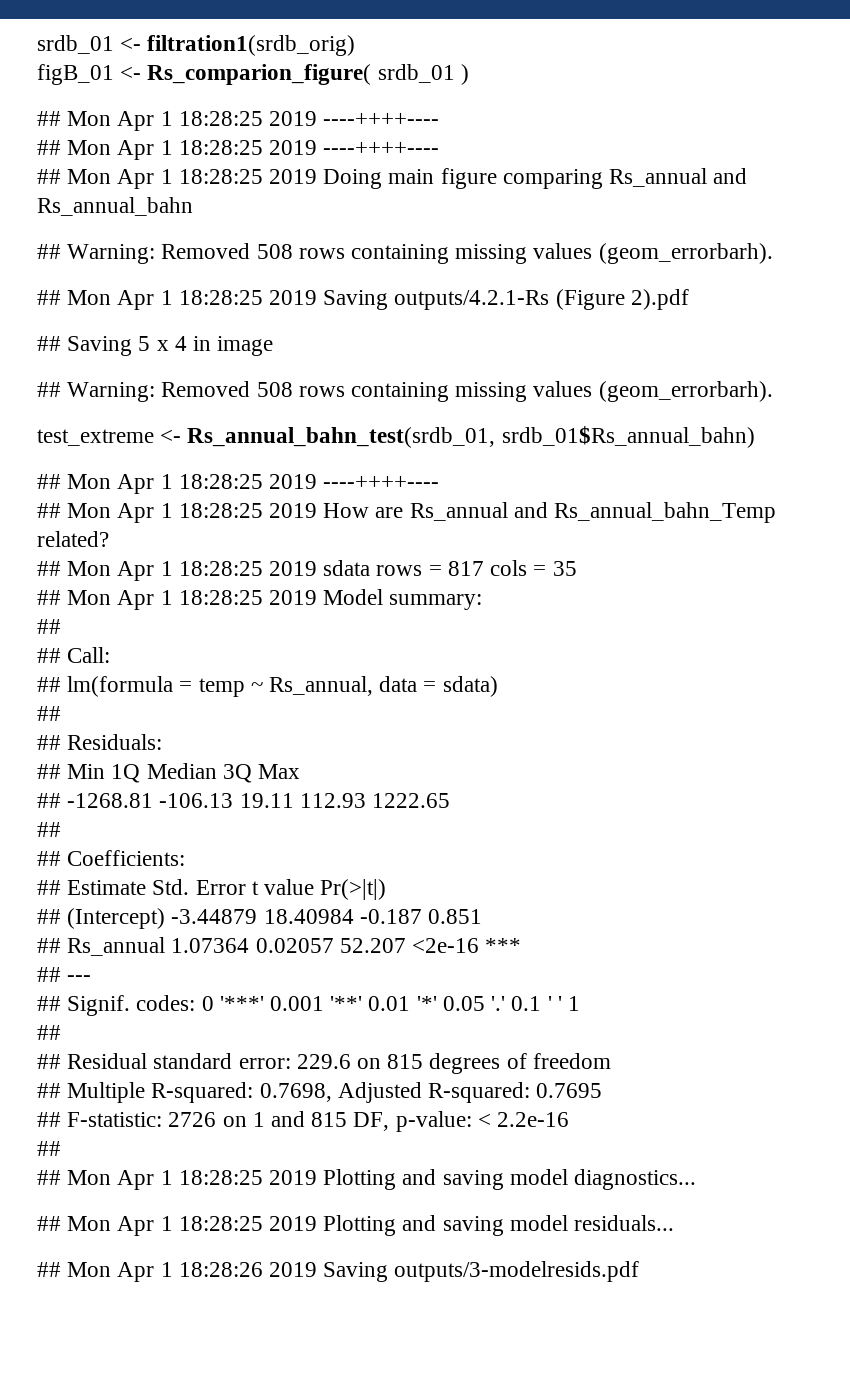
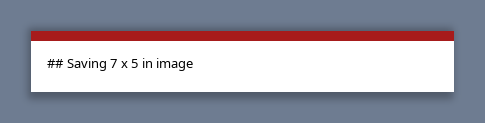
[37,35,356,56] [37,64,469,85] [37,111,440,131] [37,140,440,160] [37,168,748,189] [37,197,193,216] [37,243,773,264] [37,289,689,310] [37,336,274,356] [37,381,773,402] [37,426,755,448] [37,474,440,494] [37,502,777,523] [37,531,109,547] [37,560,577,581] [37,589,483,610] [37,619,61,634] [37,647,111,663] [37,676,498,697] [37,706,61,721] [37,734,163,750] [37,763,301,783] [37,793,451,808] [37,822,61,837] [37,850,186,866] [37,879,387,900] [37,908,483,929] [37,937,522,956] [37,967,92,982] [37,995,580,1016] [37,1025,61,1040] [37,1053,611,1074] [37,1082,603,1103] [37,1111,570,1132] [37,1141,61,1156] [37,1169,697,1190] [37,1215,675,1236] [37,1261,640,1282] srdb_01 <- filtration1(srdb_orig) // figB_01 <- Rs_comparion_figure( srdb_01 ) // ## Mon Apr 1 18:28:25 2019 ----++++---- // ## Mon Apr 1 18:28:25 2019 ----++++---- // ## Mon Apr 1 18:28:25 2019 Doing main figure comparing Rs_annual and Rs_annual_bahn // ## Warning: Removed 508 rows containing missing values (geom_errorbarh). // ## Mon Apr 1 18:28:25 2019 Saving outputs/4.2.1-Rs (Figure 2).pdf // ## Saving 5 x 4 in image // ## Warning: Removed 508 rows containing missing values (geom_errorbarh). // test_extreme <- Rs_annual_bahn_test(srdb_01, srdb_01$Rs_annual_bahn) // ## Mon Apr 1 18:28:25 2019 ----++++---- // ## Mon Apr 1 18:28:25 2019 How are Rs_annual and Rs_annual_bahn_Temp related? // ## Mon Apr 1 18:28:25 2019 sdata rows = 817 cols = 35 // ## Mon Apr 1 18:28:25 2019 Model summary: // ## // ## Call: // ## lm(formula = temp ~ Rs_annual, data = sdata) // ## // ## Residuals: // ## Min 1Q Median 3Q Max // ## -1268.81 -106.13 19.11 112.93 1222.65 // ## // ## Coefficients: // ## Estimate Std. Error t value Pr(>|t|) // ## (Intercept) -3.44879 18.40984 -0.187 0.851 // ## Rs_annual 1.07364 0.02057 52.207 <2e-16 *** // ## --- // ## Signif. codes: 0 '***' 0.001 '**' 0.01 '*' 0.05 '.' 0.1 ' ' 1 // ## // ## Residual standard error: 229.6 on 815 degrees of freedom // ## Multiple R-squared: 0.7698, Adjusted R-squared: 0.7695 // ## F-statistic: 2726 on 1 and 815 DF, p-value: < 2.2e-16 // ## // ## Mon Apr 1 18:28:25 2019 Plotting and saving model diagnostics... // ## Mon Apr 1 18:28:25 2019 Plotting and saving model residuals... // ## Mon Apr 1 18:28:26 2019 Saving outputs/3-modelresids.pdf -> [47,58,194,71] ## Saving 7 x 5 in image

